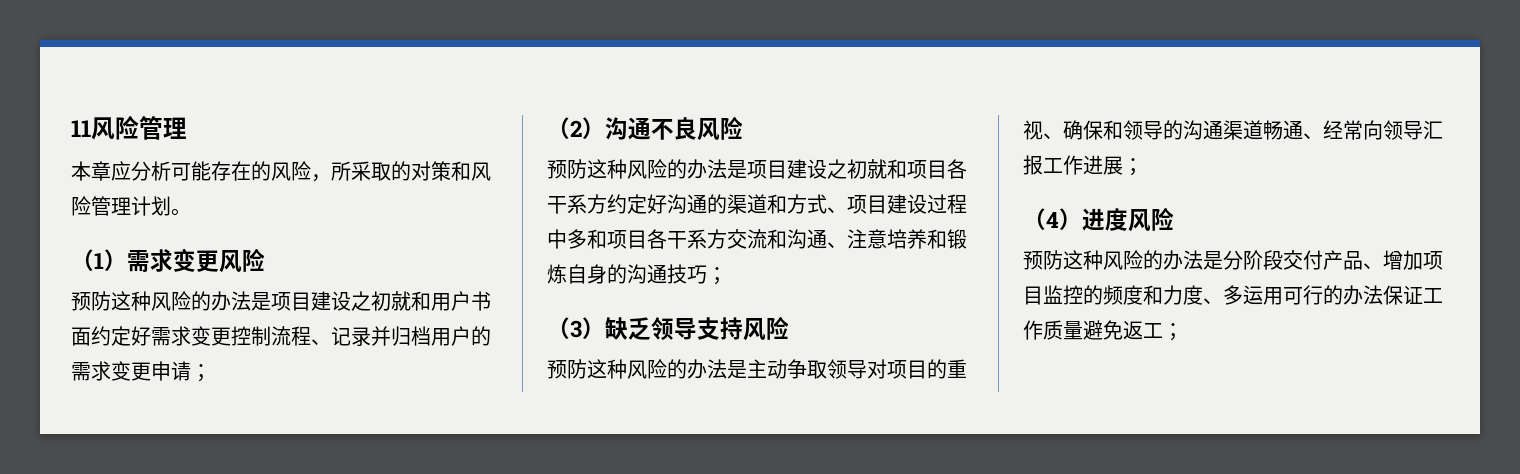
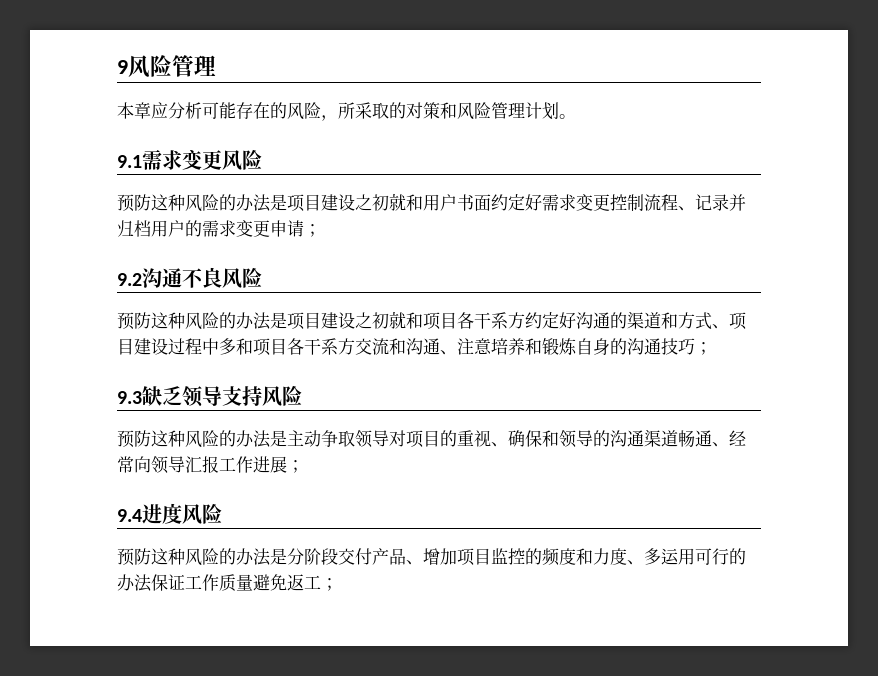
[71,120,91,137] 11 -> [117,60,128,74] 9
[71,249,127,271] （1） -> [117,155,142,168] 9.1
[547,117,605,139] （2） -> [117,273,142,286] 9.2
[547,317,605,339] （3） -> [117,391,142,404] 9.3
[1023,208,1082,230] （4） -> [117,509,142,522] 9.4

